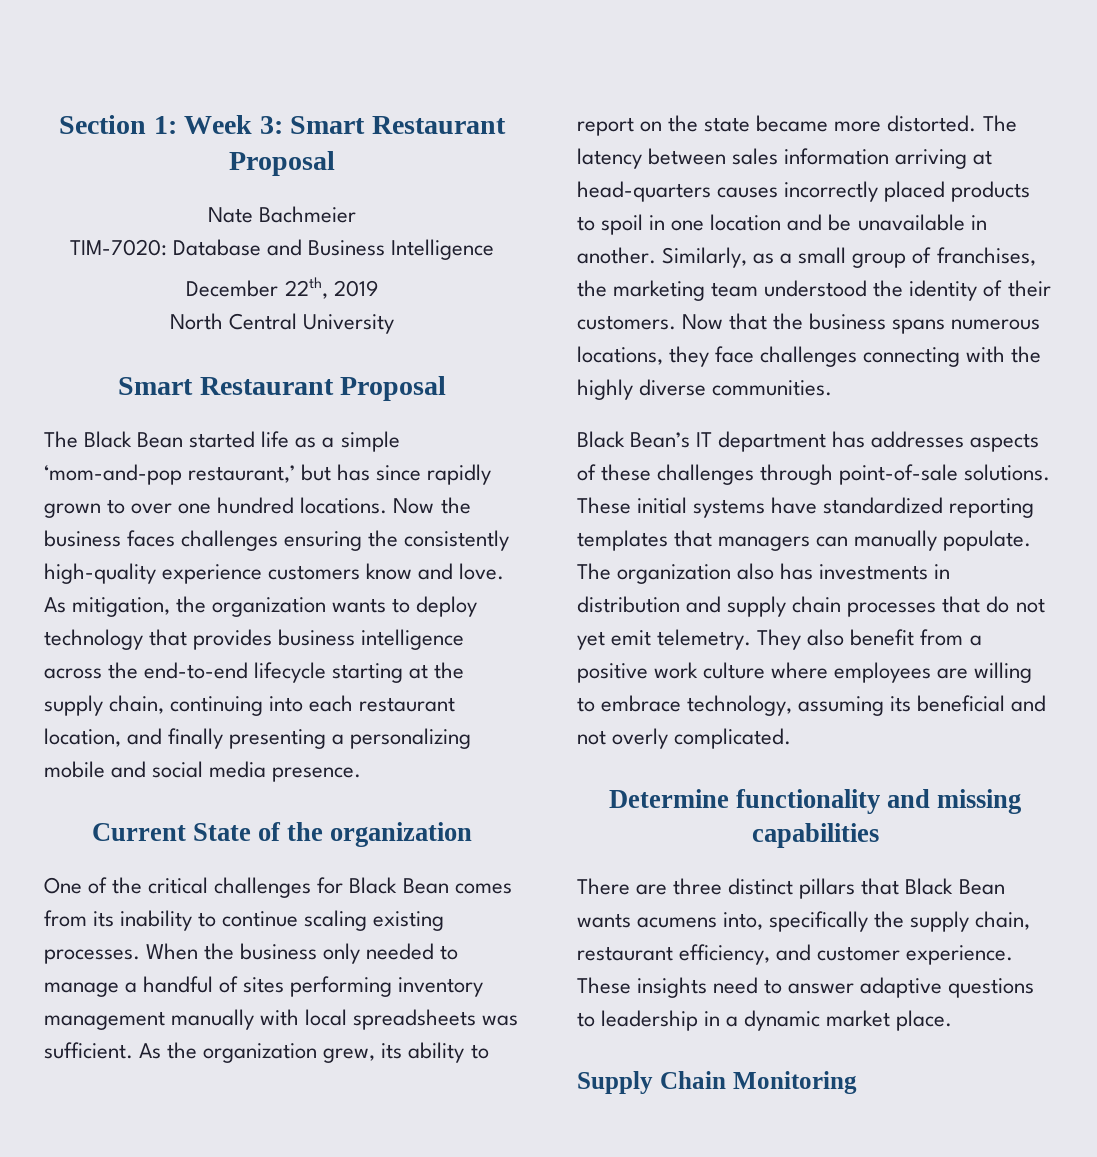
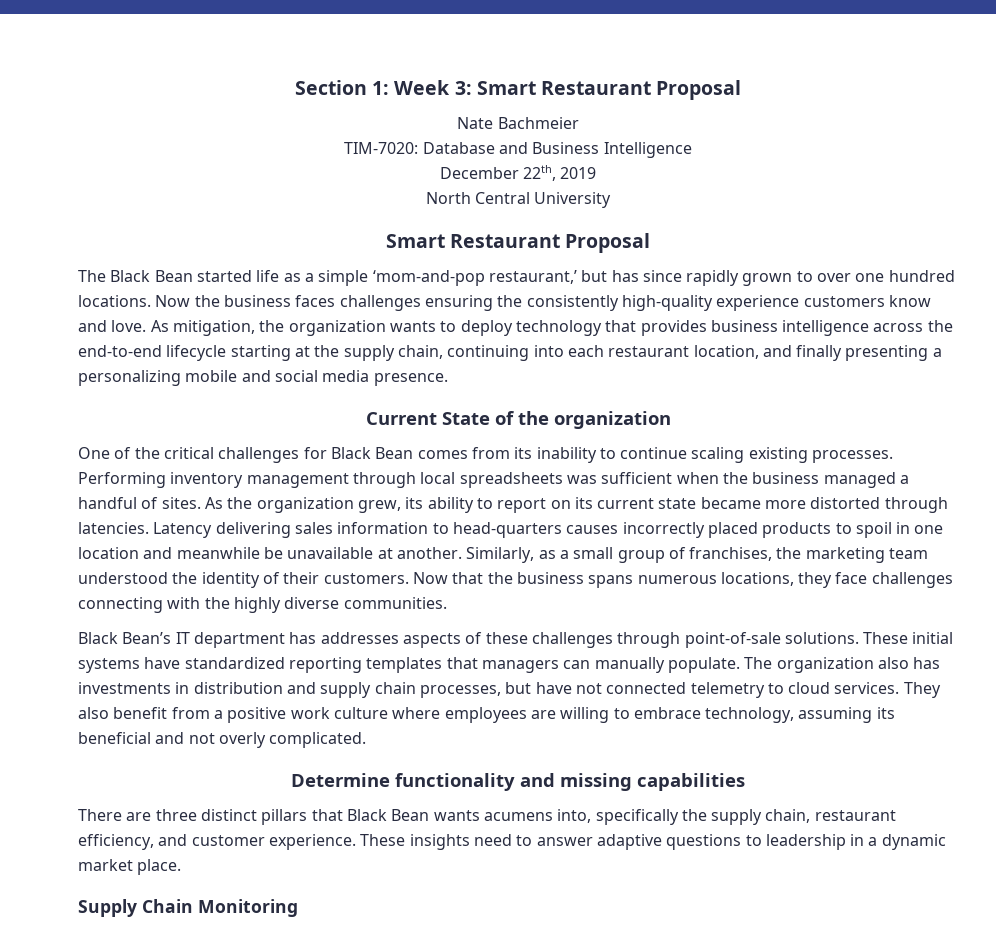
[146,943,459,964] [44,976,484,997] [44,1009,519,1030] [44,1042,133,1059] When the business only needed to manage a handful of sites performing inventory management manually with local spreadsheets was sufficient. -> [78,472,909,488] [78,497,201,509] Performing inventory management through local spreadsheets was sufficient when the business managed a handful of sites.
[668,115,699,132] the -> [574,497,655,509] its current
[887,115,1017,132] [577,148,993,169] distorted. The latency between sales information arriving at -> [810,497,948,513] [78,522,449,538] distorted through latencies. Latency delivering sales information to
(823, 222) none -> [176,547,260,559] meanwhile
[970,215,987,230] in -> [377,548,393,559] at
[847,596,1045,617] [577,629,752,650] processes that do not yet emit telemetry. -> [419,682,900,698] processes, but have not connected telemetry to cloud services.

